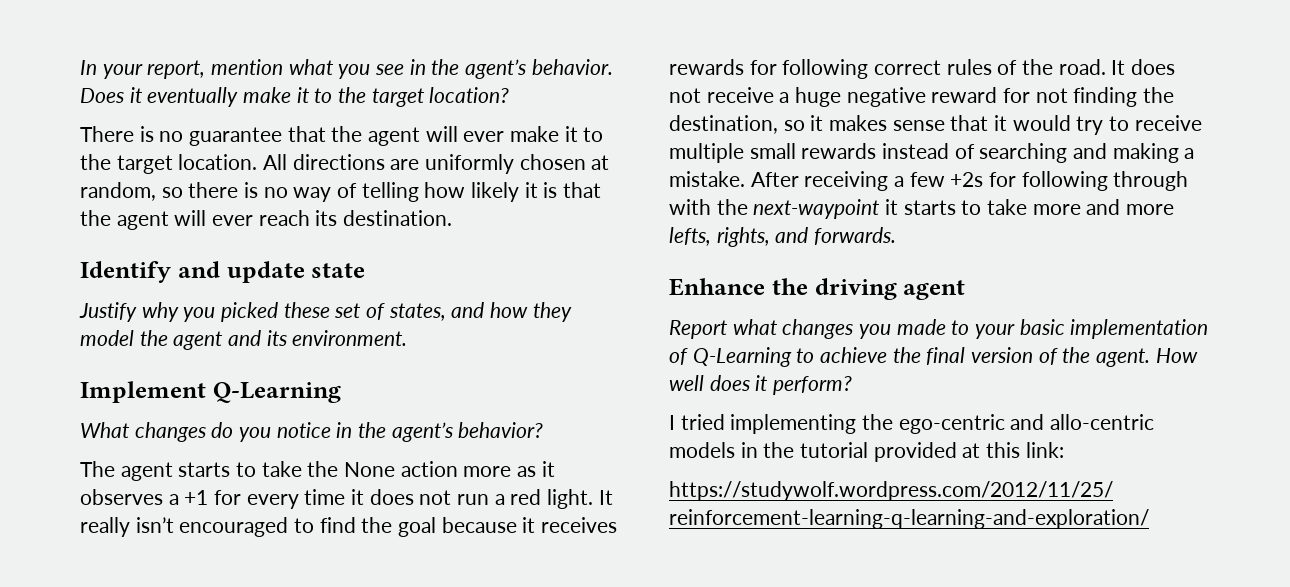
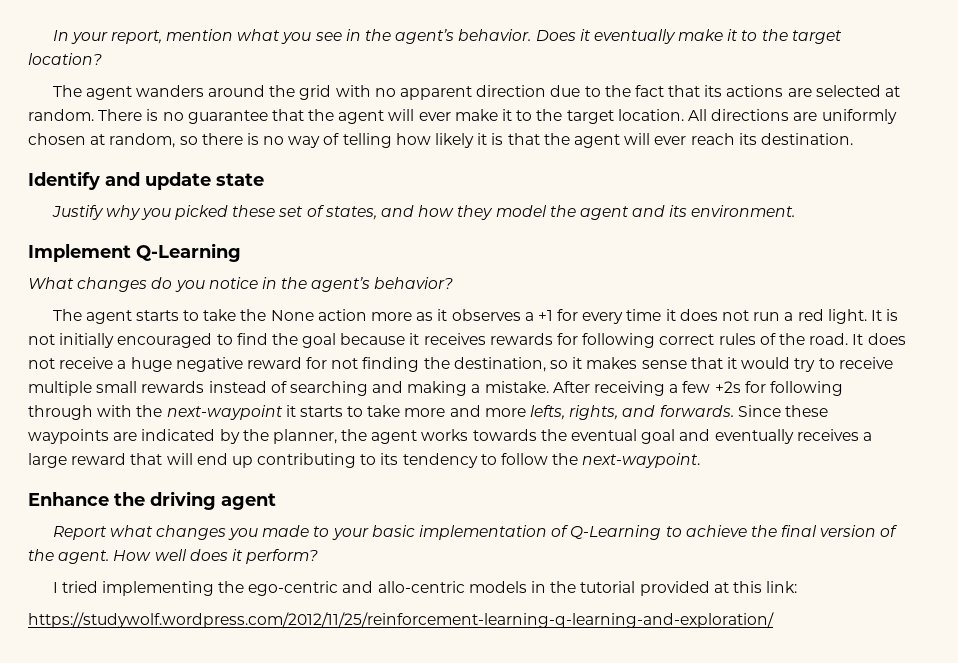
(510, 95) none -> [52,85,901,100] [28,109,94,121] The agent wanders around the grid with no apparent direction due to the fact that its actions are selected at random.
[80,517,174,537] really isn’t -> [886,309,899,321] [28,333,115,348] is not initially
(897, 236) none -> [737,405,828,417] [28,429,872,444] [28,453,701,468] Since these waypoints are indicated by the planner, the agent works towards the eventual goal and eventually receives a large reward that will end up contributing to its tendency to follow the next-waypoint.

